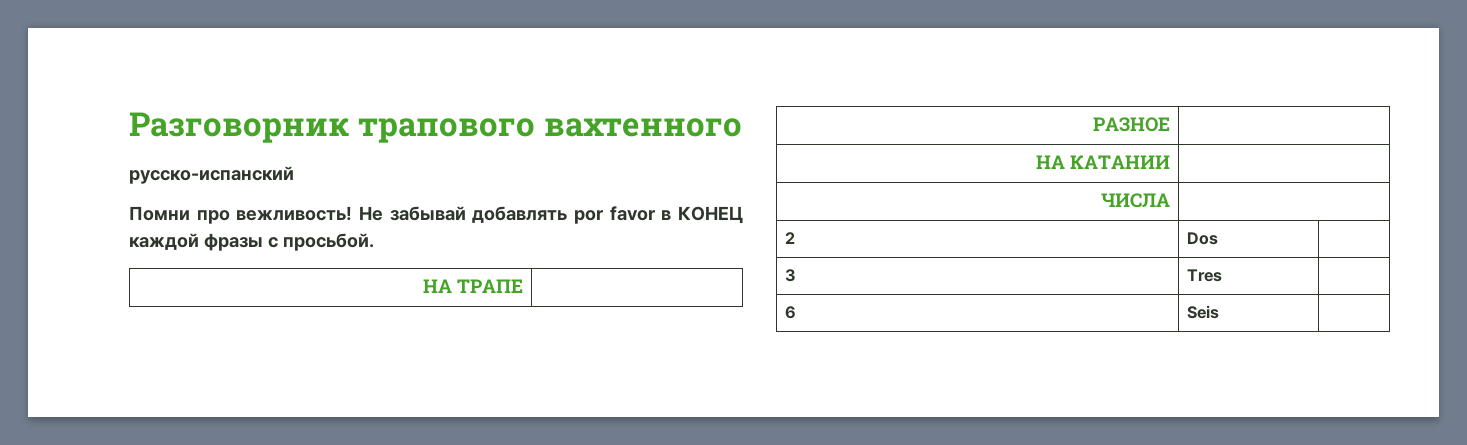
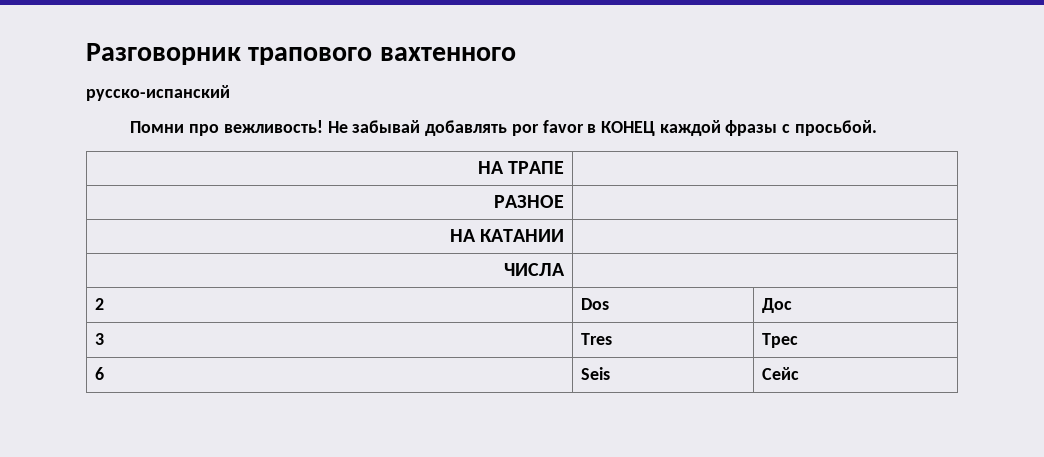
(1218, 238) none -> [762,298,793,313] Дос
(1222, 275) none -> [762,333,799,348] Трес
(1219, 312) none -> [762,367,800,380] Сейс

